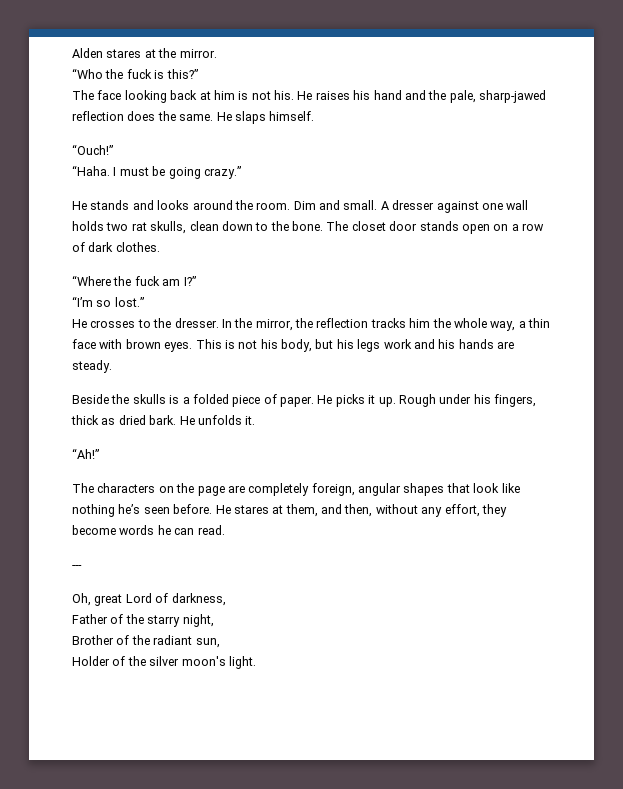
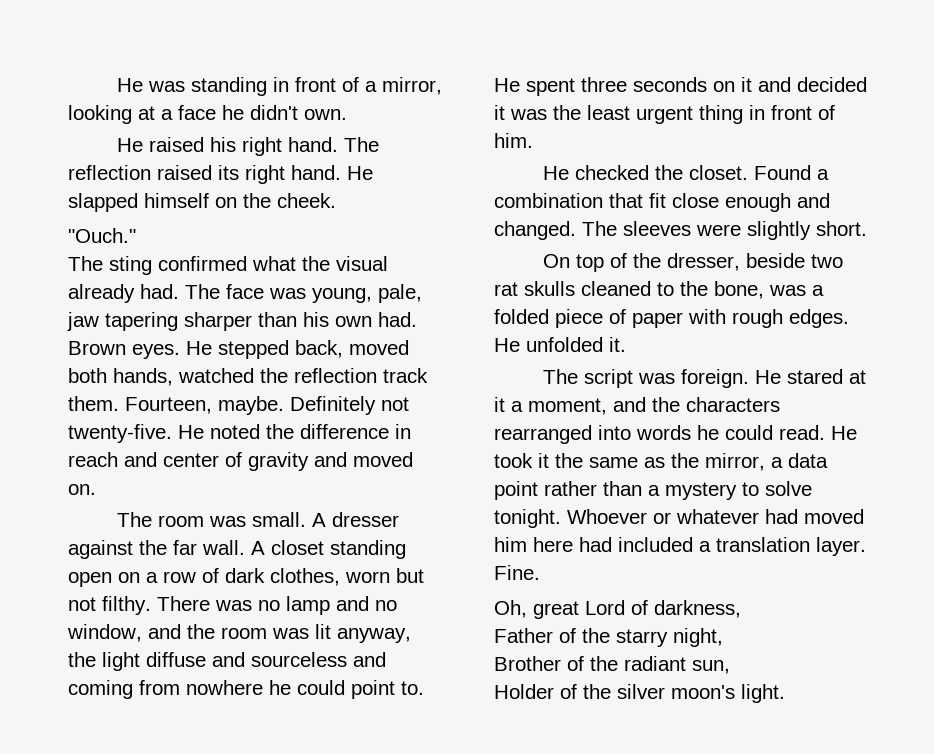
[72,48,217,58] [72,68,198,79] [72,90,546,103] [72,111,315,124] [72,144,113,155] [72,165,241,179] [72,200,529,213] [72,221,459,234] Alden stares at the mirror. // “Who the fuck is this?” // The face looking back at him is not his. He raises his hand and the pale, sharp-jawed reflection does the same. He slaps himself. // “Ouch!” // “Haha. I must be going crazy.” // He stands and looks around the room. Dim and small. A dresser against one wall holds two rat skulls, clean down to the bone. The closet door stands -> [116,77,442,96] [68,105,347,124] [116,137,379,156] [68,165,373,184] [68,193,336,212] [68,228,136,243] [68,256,388,275] [68,284,422,303] [67,312,417,331] [68,340,409,359] [68,368,428,386] [68,396,409,415] [68,424,411,443] [68,452,413,471] [68,484,96,495] [116,512,399,527] [68,540,406,559] He was standing in front of a mirror, looking at a face he didn't own. // He raised his right hand. The reflection raised its right hand. He slapped himself on the cheek. // "Ouch." // The sting confirmed what the visual already had. The face was young, pale, jaw tapering sharper than his own had. Brown eyes. He stepped back, moved both hands, watched the reflection track them. Fourteen, maybe. Definitely not twenty-five. He noted the difference in reach and center of gravity and moved on. // The room was small. A dresser against the far wall. A closet standing
[115,242,160,252] [72,275,196,286] [72,296,144,307] [72,318,550,331] [72,339,514,352] [72,360,112,373] [72,394,536,407] [71,415,242,425] clothes. // “Where the fuck am I?” // “I’m so lost.” // He crosses to the dresser. In the mirror, the reflection tracks him the whole way, a thin face with brown eyes. This is not his body, but his legs work and his hands are steady. // Beside the skulls is a folded piece of paper. He picks it up. Rough under his fingers, thick as dried bark. He unfolds -> [270,568,424,586] [68,596,397,615] [67,624,411,643] [68,652,386,671] [68,680,424,699] [494,77,867,96] [494,105,835,124] [494,133,533,148] [542,165,829,180] [494,193,830,212] [494,221,867,240] [542,253,843,272] [494,281,824,299] [494,309,849,328] [494,337,603,352] clothes, worn but not filthy. There was no lamp and no window, and the room was lit anyway, the light diffuse and sourceless and coming from nowhere he could point to. He spent three seconds on it and decided it was the least urgent thing in front of him. // He checked the closet. Found a combination that fit close enough and changed. The sleeves were slightly short. // On top of the dresser, beside two rat skulls cleaned to the bone, was a folded piece of paper with rough edges. He unfolded
[72,448,99,459] [72,483,520,496] [72,504,507,517] [72,525,116,535] // “Ah!” // The characters on the page are completely foreign, angular shapes that look like nothing he’s seen before. He stares at them, and then, without any effort, they become -> [542,369,866,388] [494,397,780,415] [494,425,631,444] // The script was foreign. He stared at it a moment, and the characters rearranged into
[174,528,195,535] can -> [725,425,773,440] could
[72,565,82,569] // --- -> [831,426,857,440] [494,453,828,471] [494,481,812,500] [494,509,864,528] [494,537,866,556] [494,565,540,580] He took it the same as the mirror, a data point rather than a mystery to solve tonight. Whoever or whatever had moved him here had included a translation layer. Fine.

